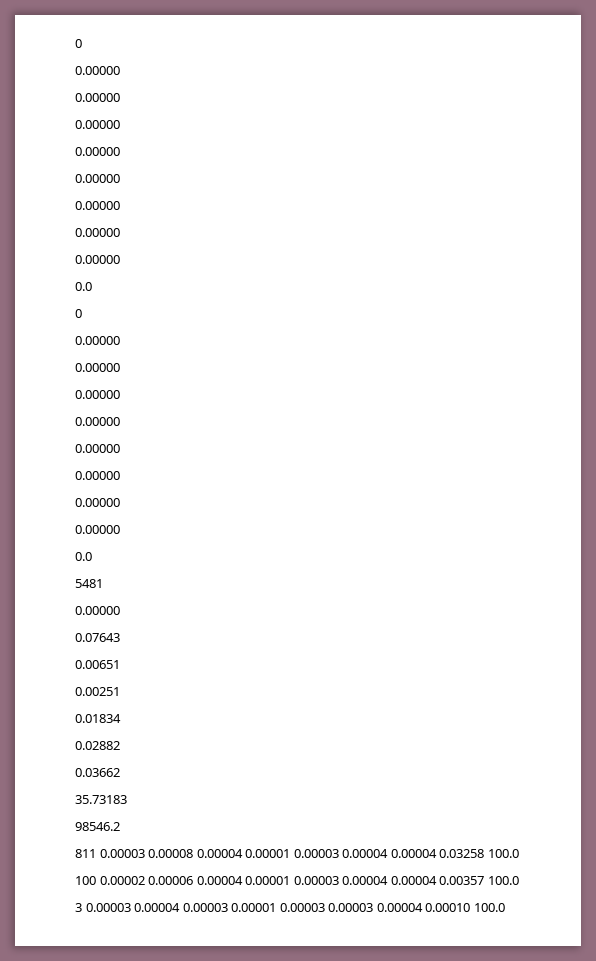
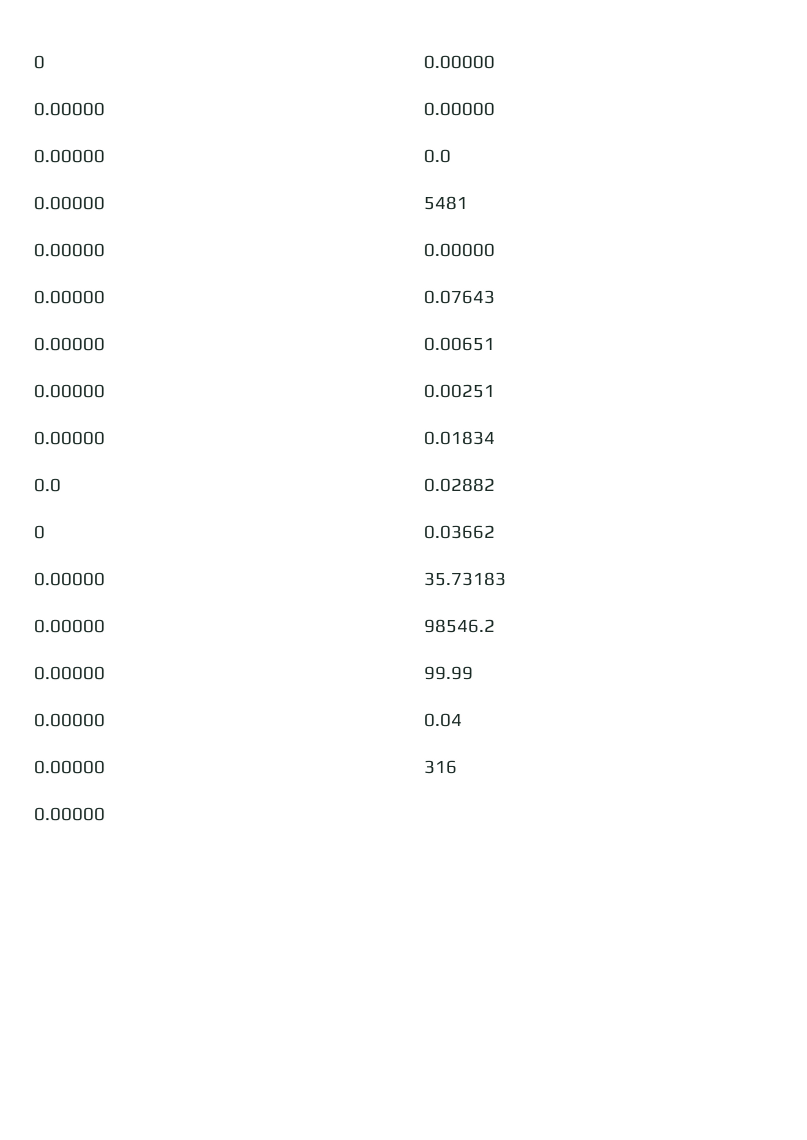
[75,849,519,858] [75,876,519,885] [75,903,505,912] 811 0.00003 0.00008 0.00004 0.00001 0.00003 0.00004 0.00004 0.03258 100.0 // 100 0.00002 0.00006 0.00004 0.00001 0.00003 0.00004 0.00004 0.00357 100.0 // 3 0.00003 0.00004 0.00003 0.00001 0.00003 0.00003 0.00004 0.00010 100.0 -> [424,665,474,680] [424,712,463,727] [424,759,458,774] 99.99 // 0.04 // 316

